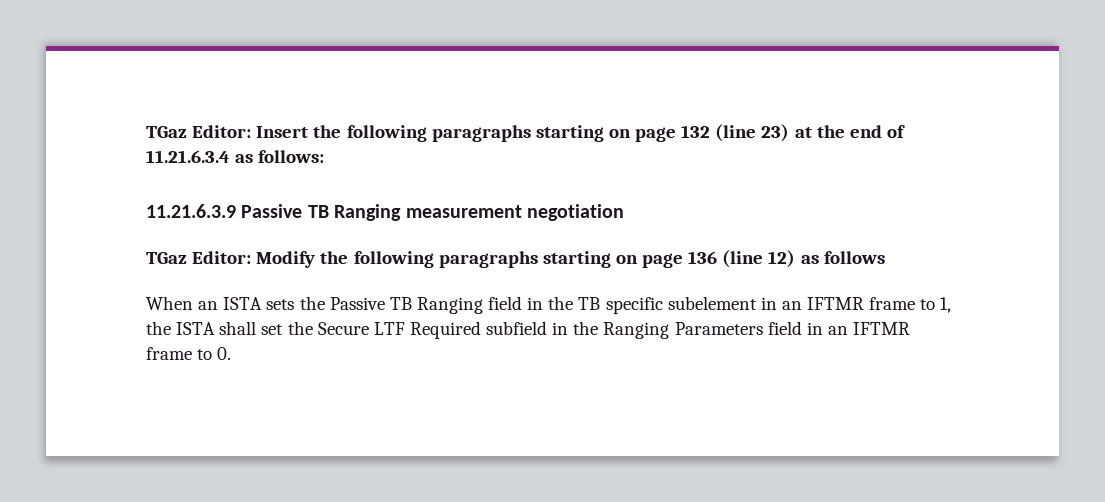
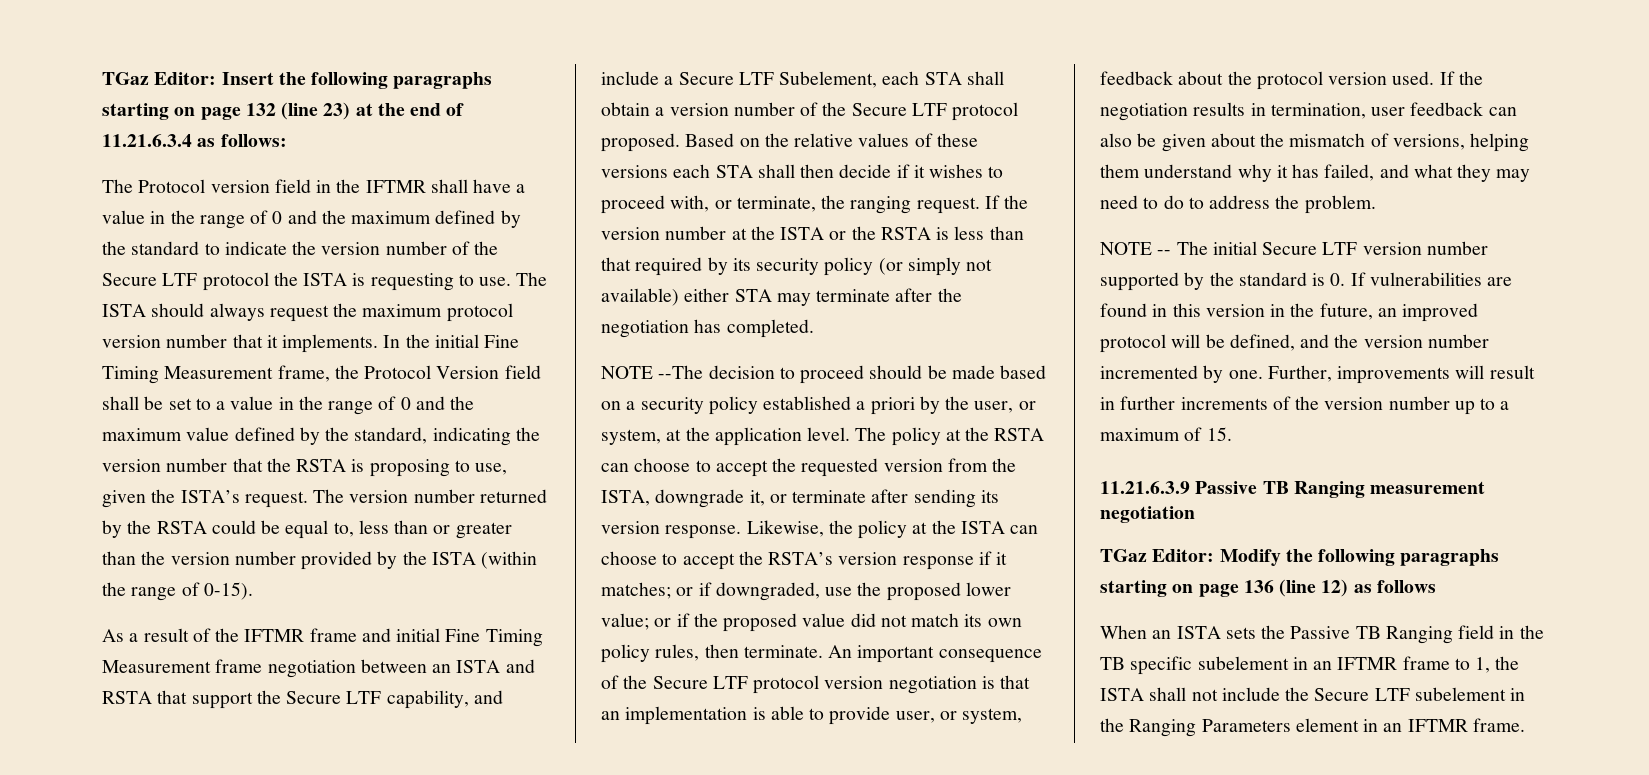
(325, 156) none -> [102,179,526,193] [102,210,521,229] [102,241,499,255] [102,272,548,291] [102,303,513,322] [102,334,520,353] [102,365,541,384] [102,396,475,415] [102,427,540,446] [102,458,508,477] [102,489,547,508] [102,520,512,539] [102,551,538,570] [102,582,253,601] [102,628,543,647] [102,659,535,678] [102,690,503,709] [601,71,1004,88] [601,102,1019,121] [601,133,978,152] [601,164,1004,178] [601,195,1029,214] [601,226,1024,240] [601,257,993,276] [601,288,962,306] [601,319,814,338] [601,365,1047,384] [601,396,1036,415] [601,427,1045,446] [601,458,1017,477] [601,489,999,508] [601,520,1039,539] [601,551,1008,570] [601,582,1011,601] [601,613,1022,632] [601,644,1042,663] [601,675,1031,694] [601,706,1023,725] [1100,71,1483,90] [1100,102,1517,121] [1100,133,1530,152] [1100,164,1531,182] [1100,195,1376,214] [1100,241,1488,255] [1100,272,1513,291] [1100,303,1479,322] [1100,334,1489,353] [1100,365,1535,384] [1100,396,1510,415] [1100,427,1232,441] // The Protocol version field in the IFTMR shall have a value in the range of 0 and the maximum defined by the standard to indicate the version number of the Secure LTF protocol the ISTA is requesting to use. The ISTA should always request the maximum protocol version number that it implements. In the initial Fine Timing Measurement frame, the Protocol Version field shall be set to a value in the range of 0 and the maximum value defined by the standard, indicating the version number that the RSTA is proposing to use, given the ISTA’s request. The version number returned by the RSTA could be equal to, less than or greater than the version number provided by the ISTA (within the range of 0-15). // As a result of the IFTMR frame and initial Fine Timing Measurement frame negotiation between an ISTA and RSTA that support the Secure LTF capability, and include a Secure LTF Subelement, each STA shall obtain a version number of the Secure LTF protocol proposed. Based on the relative values of these versions each STA shall then decide if it wishes to proceed with, or terminate, the ranging request. If the version number at the ISTA or the RSTA is less than that required by its security policy (or simply not available) either STA may terminate after the negotiation has completed. // NOTE --The decision to proceed should be made based on a security policy established a priori by the user, or system, at the application level. The policy at the RSTA can choose to accept the requested version from the ISTA, downgrade it, or terminate after sending its version response. Likewise, the policy at the ISTA can choose to accept the RSTA’s version response if it matches; or if downgraded, use the proposed lower value; or if the proposed value did not match its own policy rules, then terminate. An important consequence of the Secure LTF protocol version negotiation is that an implementation is able to provide user, or system, feedback about the protocol version used. If the negotiation results in termination, user feedback can also be given about the mismatch of versions, helping them understand why it has failed, and what they may need to do to address the problem. // NOTE -- The initial Secure LTF version number supported by the standard is 0. If vulnerabilities are found in this version in the future, an improved protocol will be defined, and the version number incremented by one. Further, improvements will result in further increments of the version number up to a maximum of 15.
[261,321,548,339] set the Secure LTF Required subfield -> [1191,687,1506,701] not include the Secure LTF subelement
[767,321,911,335] [146,347,232,360] field in an IFTMR frame to 0. -> [1295,718,1525,732] element in an IFTMR frame.

